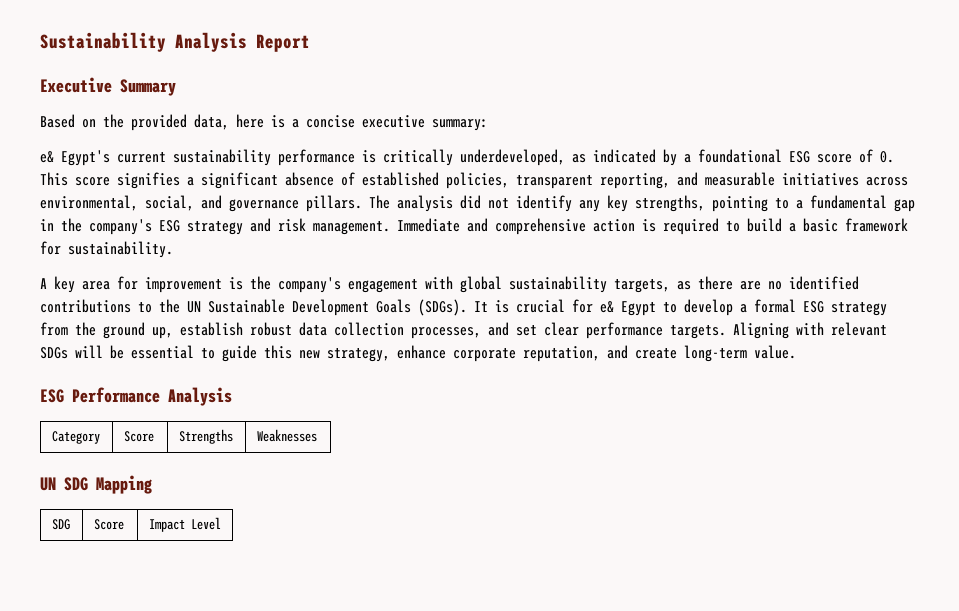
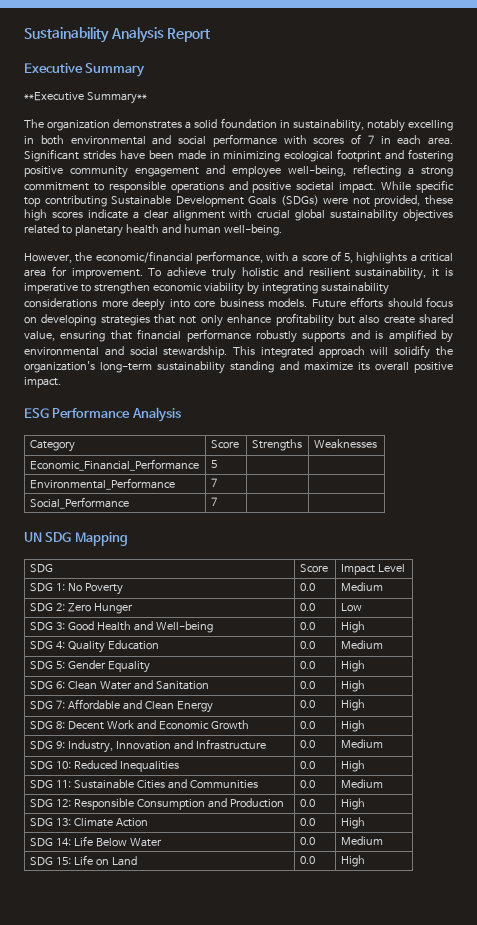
[40,114,488,131] [40,149,894,166] [40,172,908,189] [40,195,915,212] [40,218,908,235] [40,241,173,258] [40,276,859,293] [40,299,887,316] [40,322,887,339] [40,345,796,362] Based on the provided data, here is a concise executive summary: // e& Egypt's current sustainability performance is critically underdeveloped, as indicated by a foundational ESG score of 0. This score signifies a significant absence of established policies, transparent reporting, and measurable initiatives across environmental, social, and governance pillars. The analysis did not identify any key strengths, pointing to a fundamental gap in the company's ESG strategy and risk management. Immediate and comprehensive action is required to build a basic framework for sustainability. // A key area for improvement is the company's engagement with global sustainability targets, as there are no identified contributions to the UN Sustainable Development Goals (SDGs). It is crucial for e& Egypt to develop a formal ESG strategy from the ground up, establish robust data collection processes, and set clear performance targets. Aligning with relevant SDGs will be essential to guide this new strategy, enhance corporate reputation, and create long-term value. -> [24,92,147,104] [24,118,453,132] [24,134,453,147] [24,149,453,162] [24,164,453,178] [24,180,455,193] [24,195,453,207] [24,209,453,222] [24,224,282,237] [24,251,453,264] [24,266,453,280] [24,282,389,295] [24,297,453,311] [24,313,454,327] [24,329,453,343] [24,345,453,359] [24,361,453,374] [24,377,61,388] **Executive Summary** // The organization demonstrates a solid foundation in sustainability, notably excelling in both environmental and social performance with scores of 7 in each area. Significant strides have been made in minimizing ecological footprint and fostering positive community engagement and employee well-being, reflecting a strong commitment to responsible operations and positive societal impact. While specific top contributing Sustainable Development Goals (SDGs) were not provided, these high scores indicate a clear alignment with crucial global sustainability objectives related to planetary health and human well-being. // However, the economic/financial performance, with a score of 5, highlights a critical area for improvement. To achieve truly holistic and resilient sustainability, it is imperative to strengthen economic viability by integrating sustainability considerations more deeply into core business models. Future efforts should focus on developing strategies that not only enhance profitability but also create shared value, ensuring that financial performance robustly supports and is amplified by environmental and social stewardship. This integrated approach will solidify the organization's long-term sustainability standing and maximize its overall positive impact.
(317, 435) none -> [29,459,199,471] [210,460,217,468] [29,478,175,490] [210,478,217,487] [29,497,129,509] [210,497,217,506] // Economic_Financial_Performance | 5 | | // Environmental_Performance | 7 | | // Social_Performance | 7 | |
(221, 523) none -> [29,583,123,595] [299,583,315,591] [340,582,383,591] [29,603,133,614] [299,603,315,611] [340,603,362,612] [29,621,213,633] [299,622,315,630] [340,621,365,633] [29,640,159,653] [299,641,315,649] [340,640,383,649] [29,660,150,673] [299,661,315,669] [340,660,365,672] [29,680,209,690] [299,681,315,689] [340,680,365,692] [29,699,213,713] [299,700,315,708] [340,699,365,711] [29,720,249,730] [299,721,315,729] [340,720,365,732] [29,739,266,753] [299,740,315,748] [340,739,383,748] [29,760,179,772] [299,761,315,769] [340,760,365,772] [29,779,258,789] [299,780,315,788] [340,779,383,788] [29,798,284,810] [299,799,315,807] [340,798,365,810] [29,818,148,827] [299,818,315,826] [340,817,365,829] [29,836,162,847] [299,837,315,845] [340,836,383,845] [29,855,137,866] [299,856,315,864] [340,855,365,867] // SDG 1: No Poverty | 0.0 | Medium // SDG 2: Zero Hunger | 0.0 | Low // SDG 3: Good Health and Well-being | 0.0 | High // SDG 4: Quality Education | 0.0 | Medium // SDG 5: Gender Equality | 0.0 | High // SDG 6: Clean Water and Sanitation | 0.0 | High // SDG 7: Affordable and Clean Energy | 0.0 | High // SDG 8: Decent Work and Economic Growth | 0.0 | High // SDG 9: Industry, Innovation and Infrastructure | 0.0 | Medium // SDG 10: Reduced Inequalities | 0.0 | High // SDG 11: Sustainable Cities and Communities | 0.0 | Medium // SDG 12: Responsible Consumption and Production | 0.0 | High // SDG 13: Climate Action | 0.0 | High // SDG 14: Life Below Water | 0.0 | Medium // SDG 15: Life on Land | 0.0 | High

